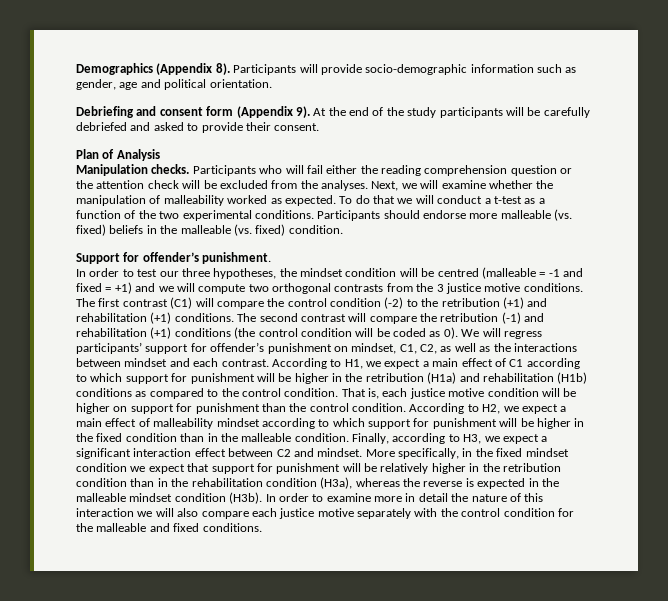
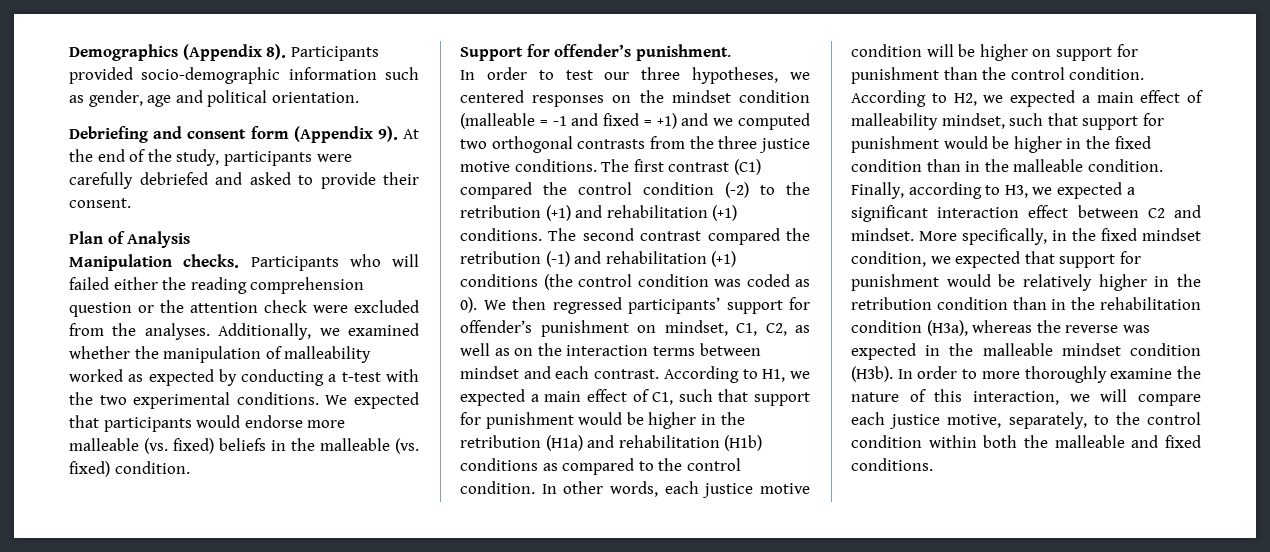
[299,64,362,75] will provide -> [69,67,133,84] provided
[407,107,541,118] study participants will be -> [176,149,352,166] study, participants were
[306,165,323,174] fail -> [69,277,109,290] failed
[182,180,217,189] will be -> [313,305,348,313] were
[371,180,486,191] Next, we will examine -> [218,323,419,340] Additionally, we examined
[284,195,545,206] [76,210,420,221] expected. To do that we will conduct a t-test as a function of the two experimental conditions. Participants should -> [148,369,419,386] [69,392,419,409] [69,415,241,432] expected by conducting a t-test with the two experimental conditions. We expected that participants would
[279,268,479,277] the mindset condition will be centred -> [790,72,810,80] [460,90,810,107] we centered responses on the mindset condition
[176,283,246,294] will compute -> [738,113,810,130] computed
[436,284,444,292] 3 -> [718,136,758,149] three
[195,298,264,309] will compare -> [460,182,532,199] compared
[348,313,417,324] will compare -> [707,228,780,245] compared
[355,328,390,337] will be -> [714,279,741,287] was
[482,328,542,339] will regress -> [512,297,622,314] then regressed
[493,343,577,352] the interactions -> [514,343,695,356] on the interaction terms
[384,358,580,369] [76,373,275,384] expect a main effect of C1 according to which support for punishment will -> [460,389,810,406] [460,412,623,429] expected a main effect of C1, such that support for punishment would
[341,388,379,399] That is, -> [541,481,658,497] In other words,
[521,404,558,414] expect -> [1010,90,1075,107] expected
[216,418,518,429] mindset according to which support for punishment will -> [941,113,1164,130] [851,136,988,153] mindset, such that support for punishment would
[502,434,539,444] expect -> [1056,182,1122,199] expected
[76,463,361,474] condition we expect that support for punishment will -> [851,251,1141,268] [851,274,991,291] condition, we expected that support for punishment would
[465,478,474,487] is -> [1122,325,1150,333] was
[326,493,448,502] examine more in detail -> [981,366,1173,383] more thoroughly examine
[76,508,199,517] interaction we will also -> [973,389,1128,405] interaction, we will
[317,508,574,519] motive separately with the control condition for -> [947,412,1201,429] [851,435,1018,448] motive, separately, to the control condition within both

